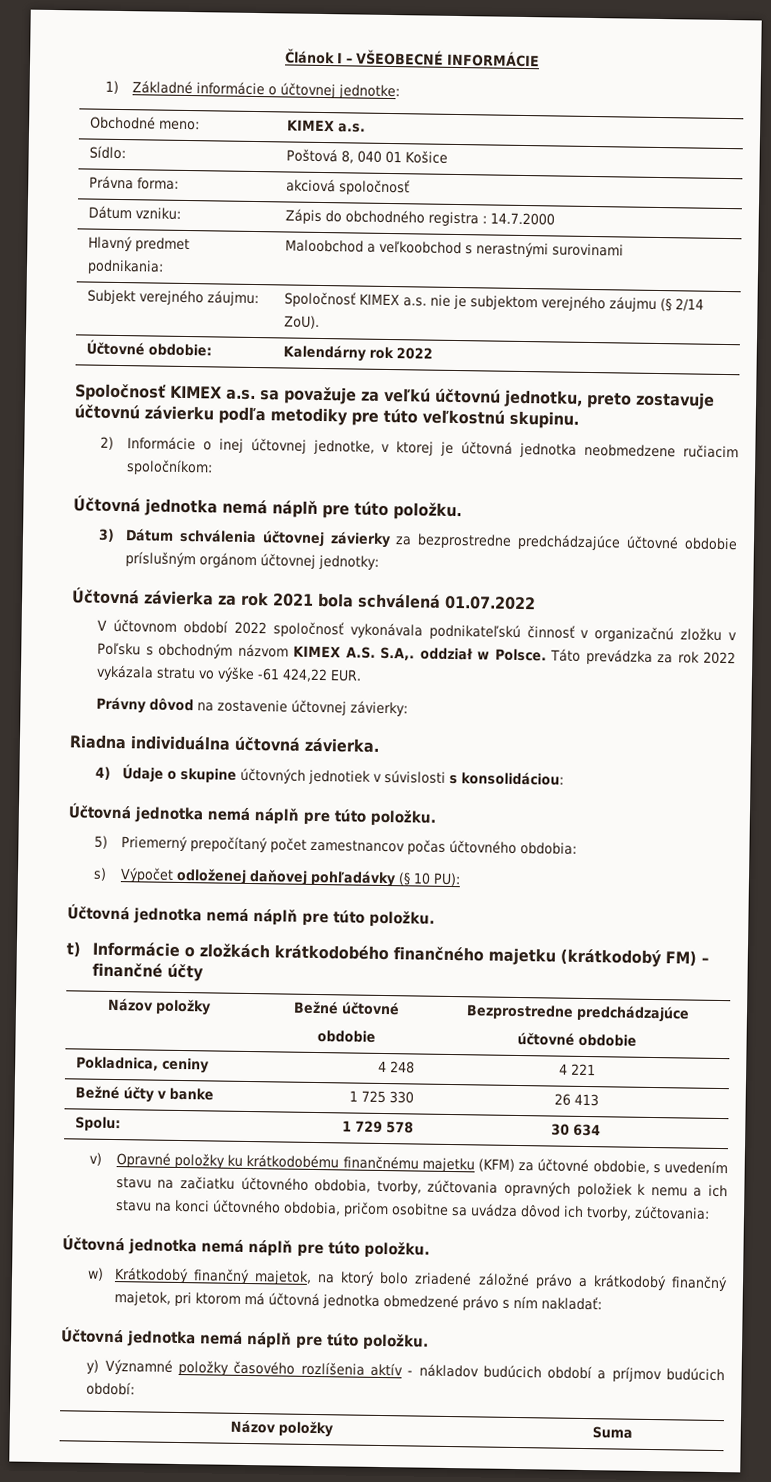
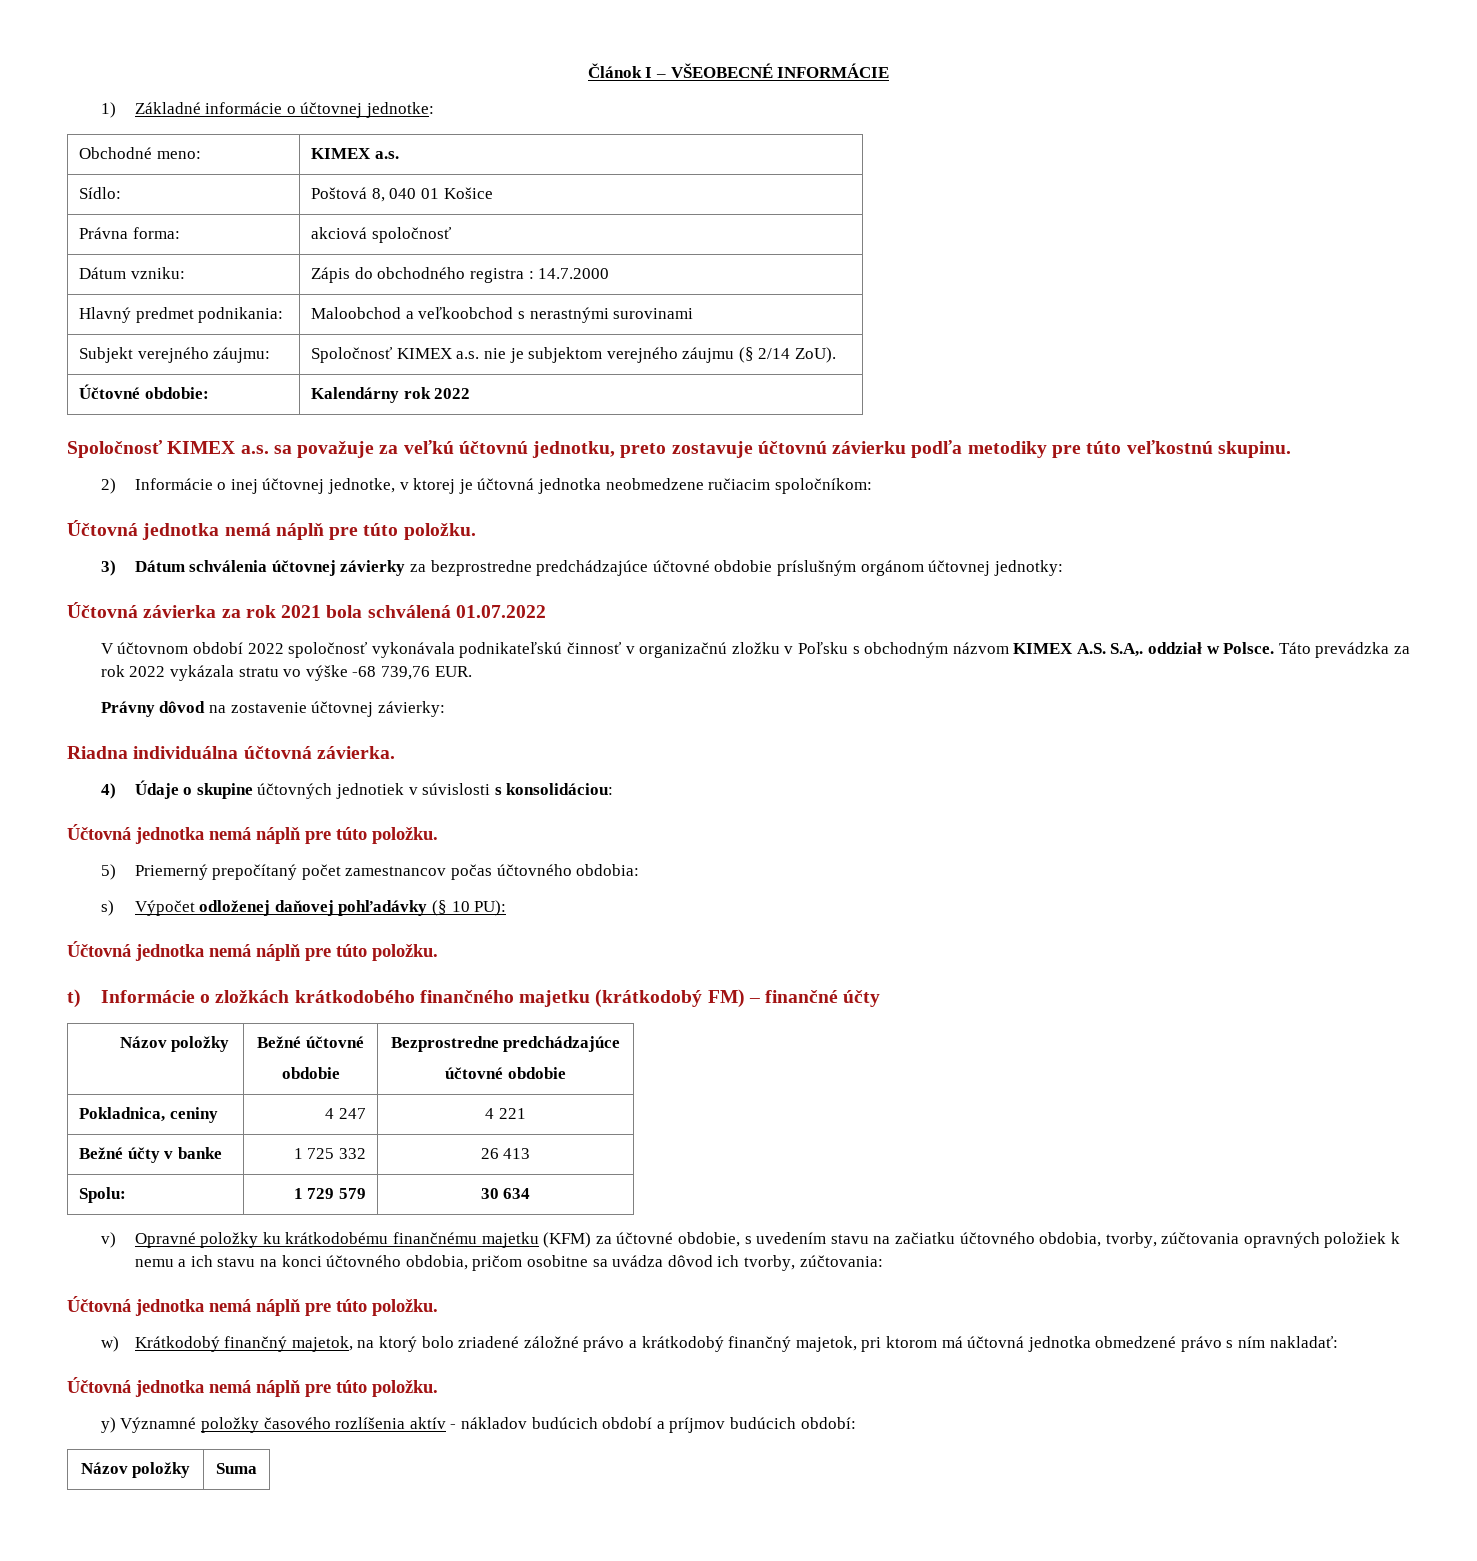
[257,668,329,683] -61 424,22 -> [352,666,430,680] -68 739,76
[390,1061,416,1074] 248 -> [338,1108,366,1119] 247
[389,1091,415,1104] 330 -> [338,1148,366,1159] 332
[386,1121,415,1134] 578 -> [338,1188,366,1199] 579

